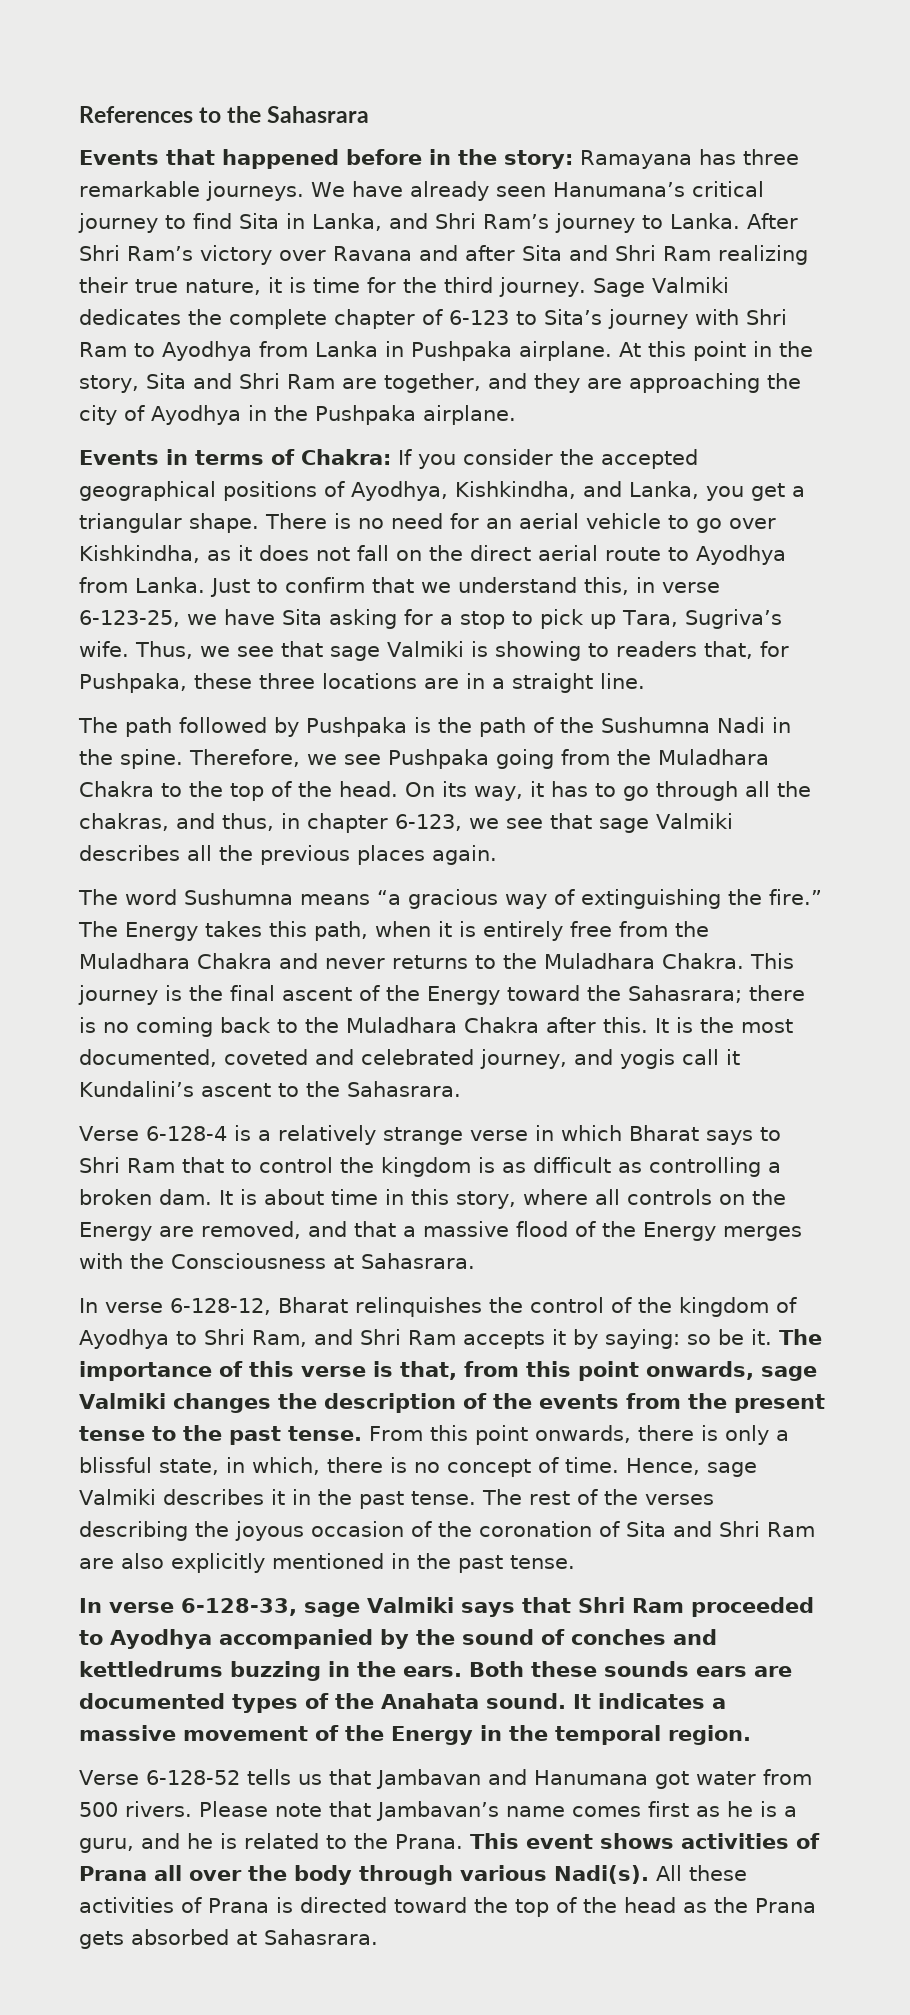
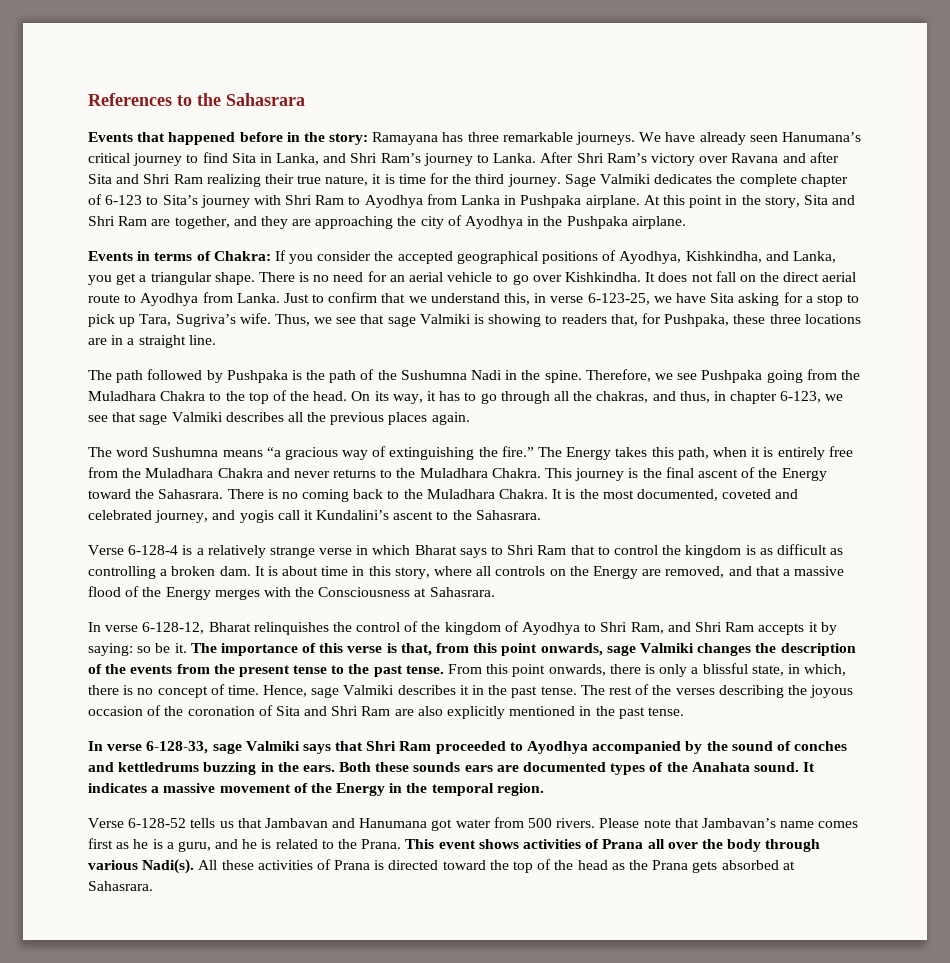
[79,545,252,563] Kishkindha, as it -> [564,272,656,282] Kishkindha. It
[628,985,805,1003] Sahasrara; there -> [158,489,264,499] Sahasrara. There
[464,1017,648,1033] Chakra after this. -> [499,489,549,499] Chakra.

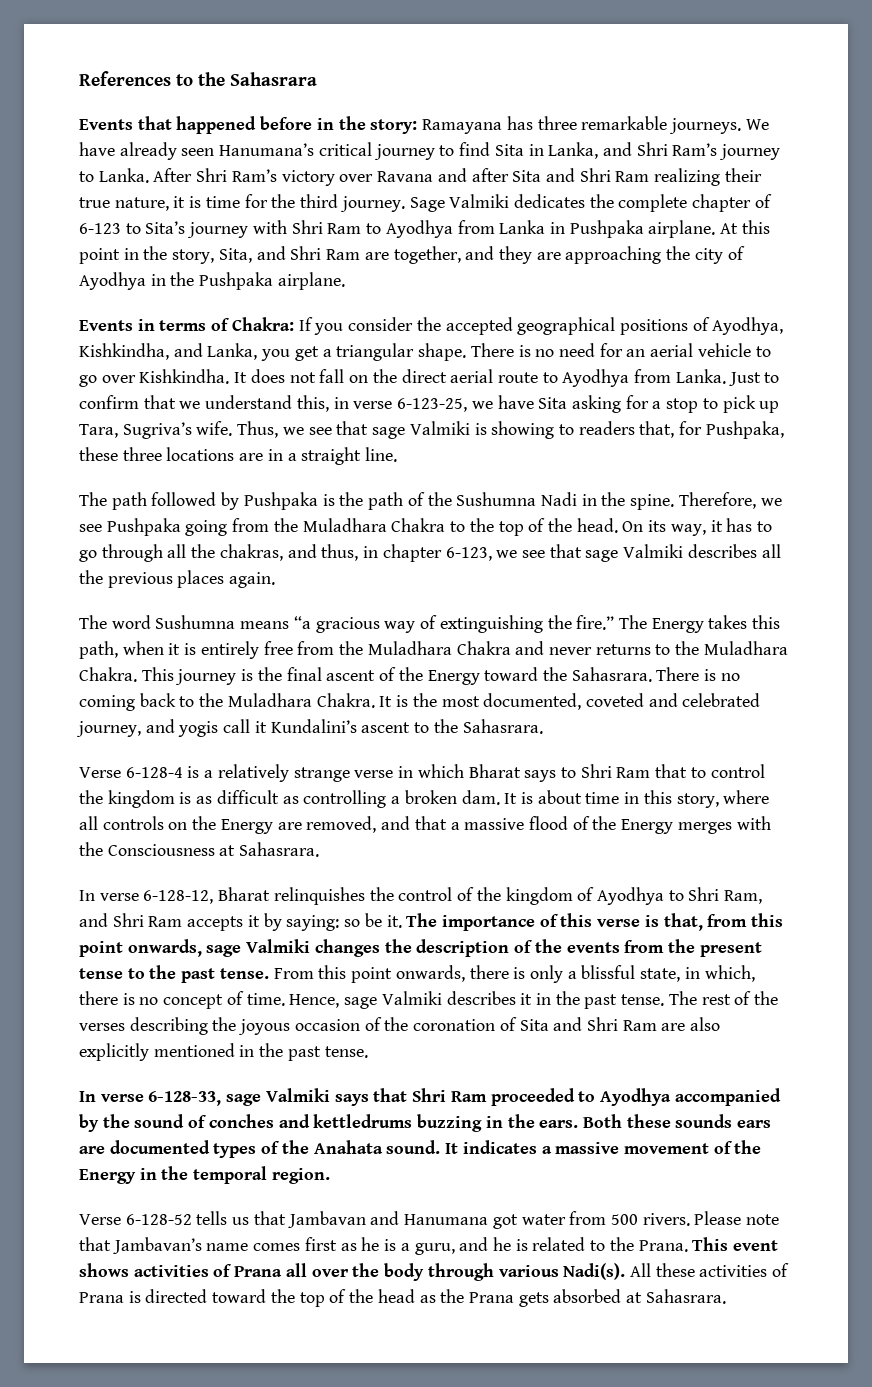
[803,195,828,205] Sita -> [218,248,252,263] Sita,

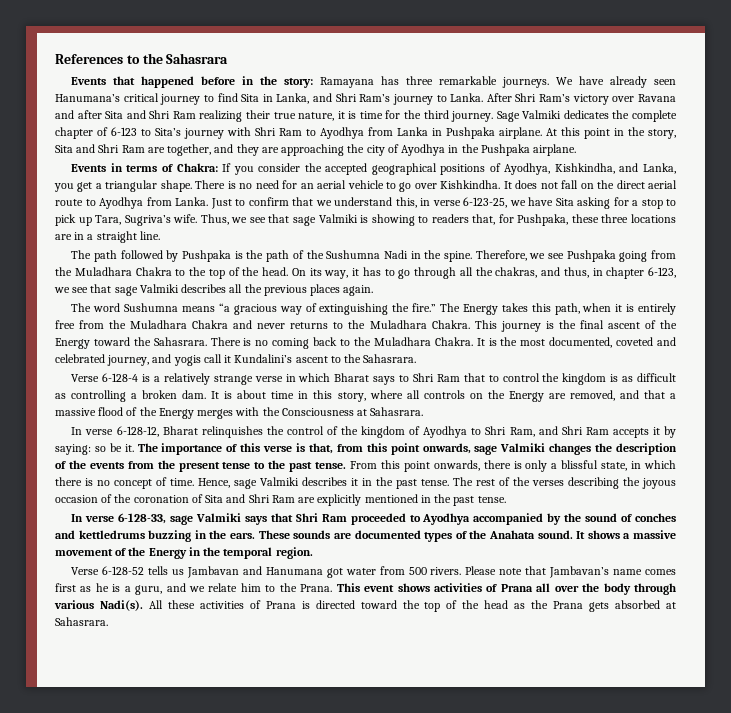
[218,248,252,263] Sita, -> [55,145,73,153] Sita
[704,965,755,982] which, -> [643,460,676,469] which
[690,1017,721,1031] also -> (316, 500) none
[582,1114,772,1128] Both these sounds ears -> [258,530,331,539] These sounds
[462,1140,537,1154] indicates -> [587,530,620,539] shows
[253,1211,286,1225] that -> (185, 572) none
[492,1237,586,1251] he is related -> [189,583,261,592] we relate him

